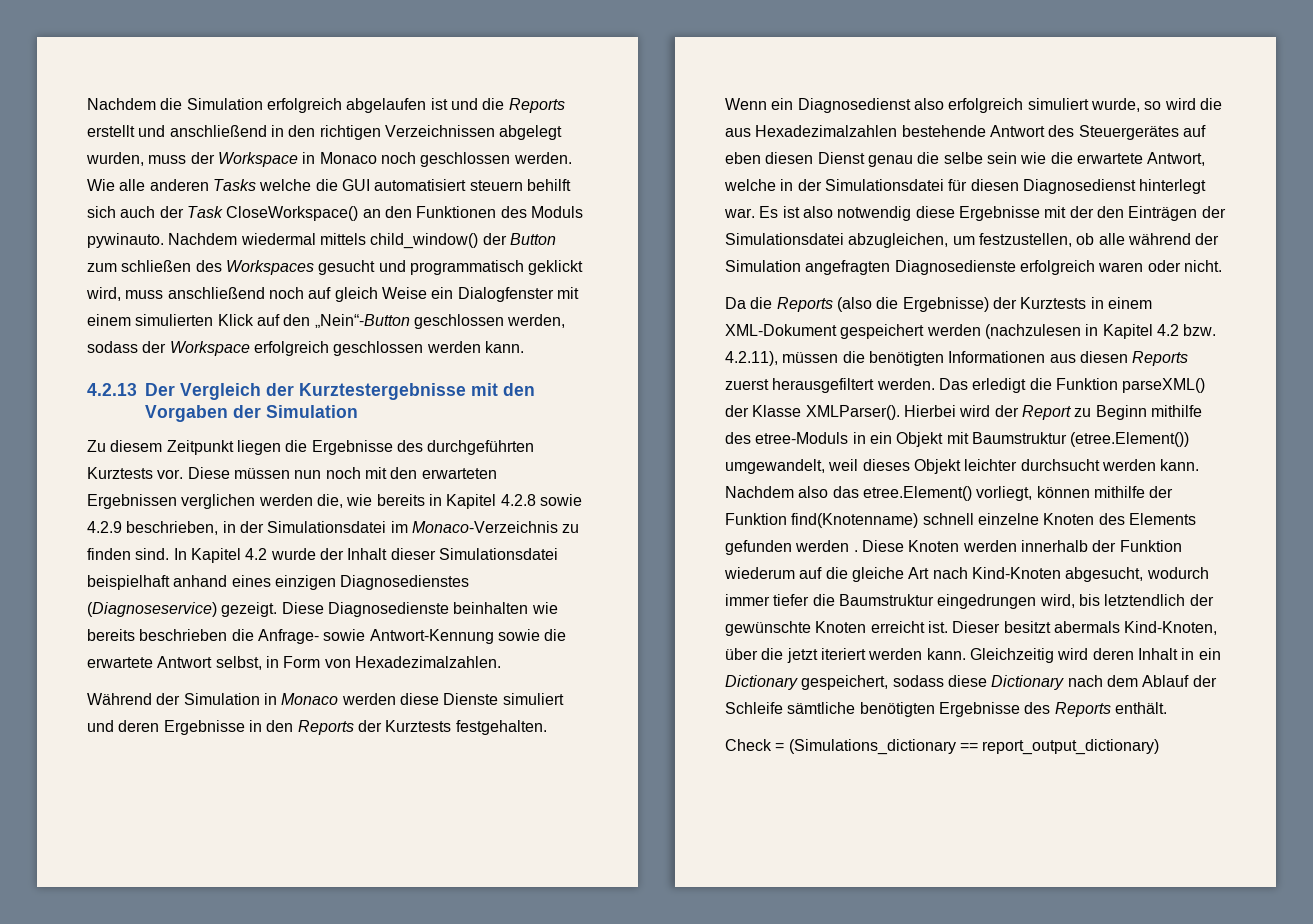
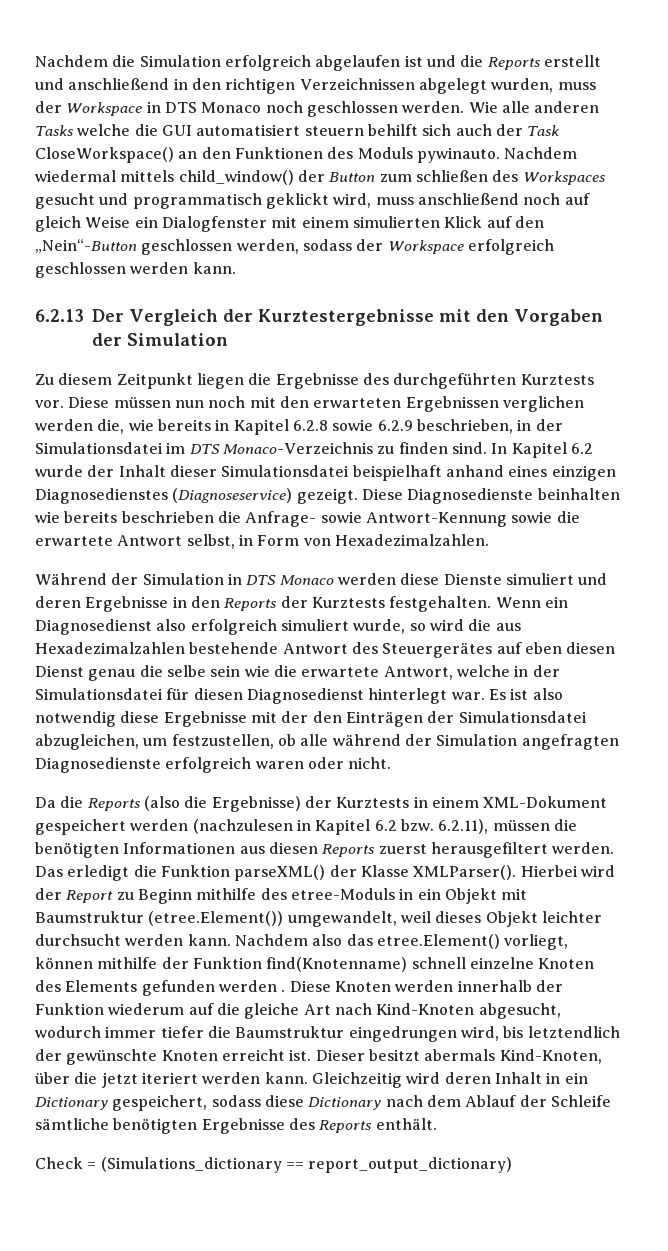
(316, 158) none -> [164,102,197,113] DTS
[87,383,137,396] 4.2.13 -> [35,309,84,322] 6.2.13
[500,494,582,506] [87,521,122,533] 4.2.8 sowie 4.2.9 -> [292,419,413,431] 6.2.8 sowie 6.2.9
(408, 527) none -> [189,444,220,454] DTS
[245,548,268,560] 4.2 -> [570,443,593,454] 6.2
(277, 699) none -> [246,575,277,585] DTS
[1156,324,1217,336] [725,351,778,366] 4.2 bzw. 4.2.11), -> [374,819,489,834] 6.2 bzw. 6.2.11),

